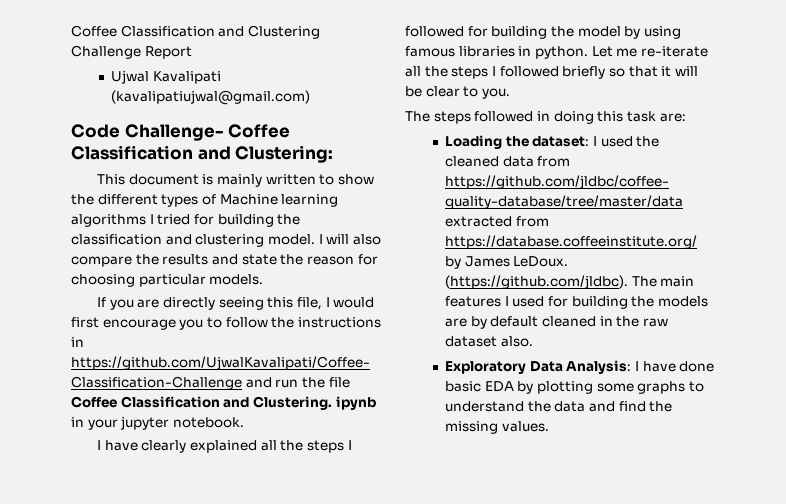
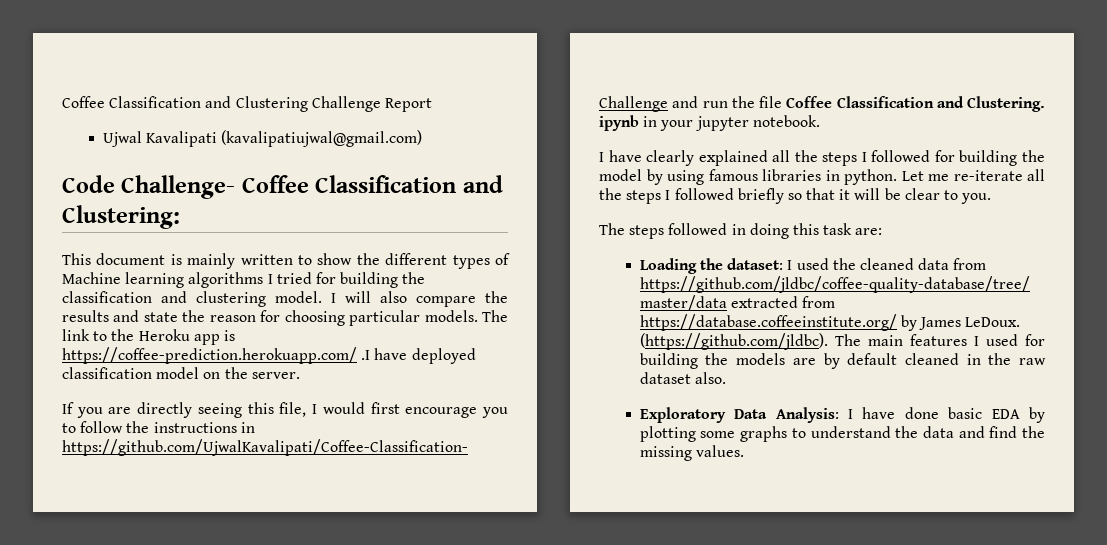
(264, 279) none -> [482,310,509,322] [62,329,235,345] [62,347,476,364] [62,367,300,379] The link to the Heroku app is https://coffee-prediction.herokuapp.com/ .I have deployed classification model on the server.

